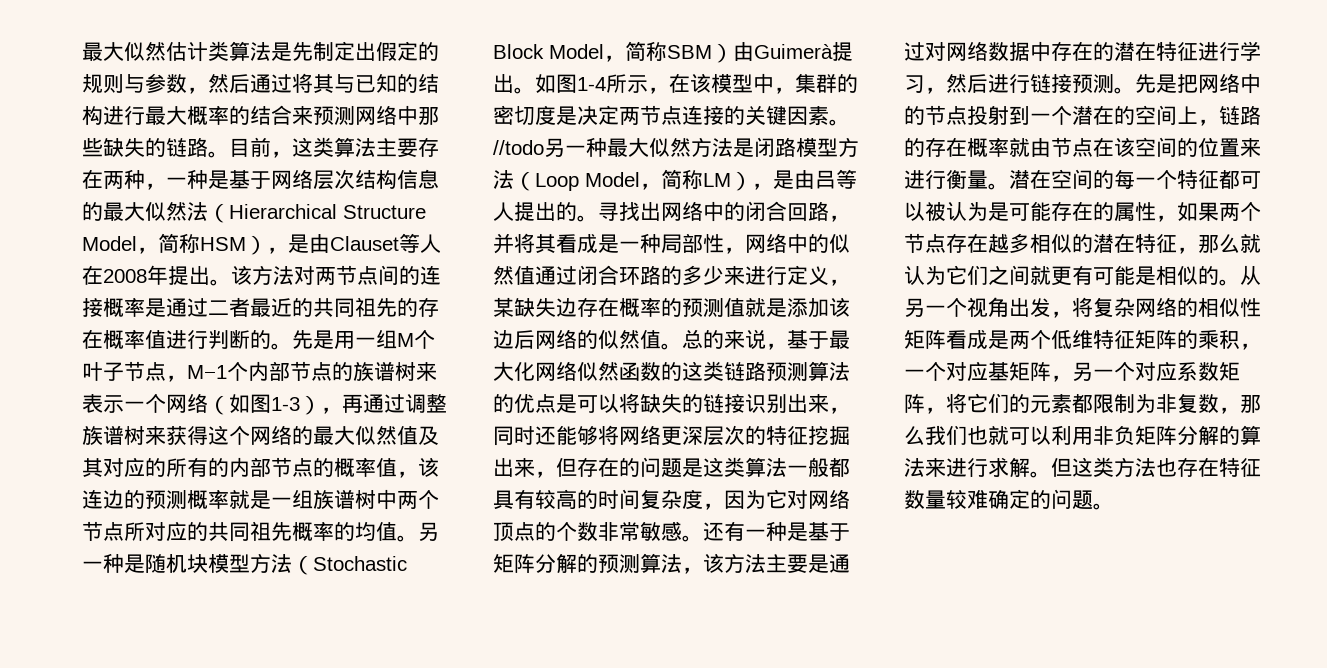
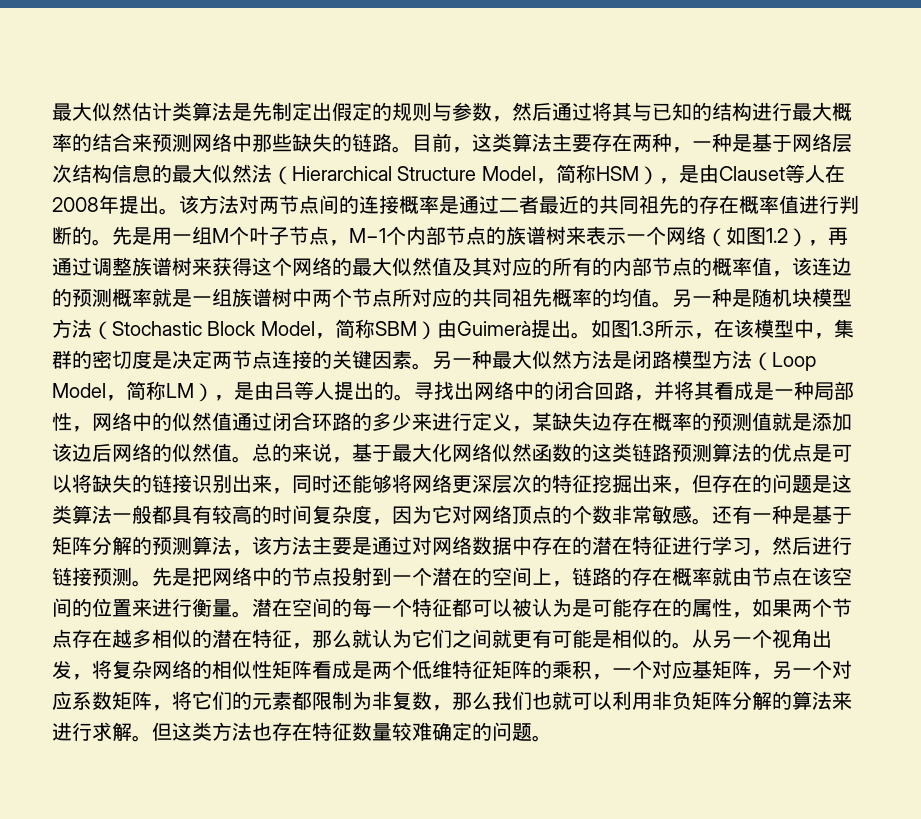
[271,397,300,411] 1-3 -> [766,228,788,243] 1.2
[577,77,606,91] 1-4 -> [630,321,654,336] 1.3
[493,140,544,155] //todo -> (432, 366) none

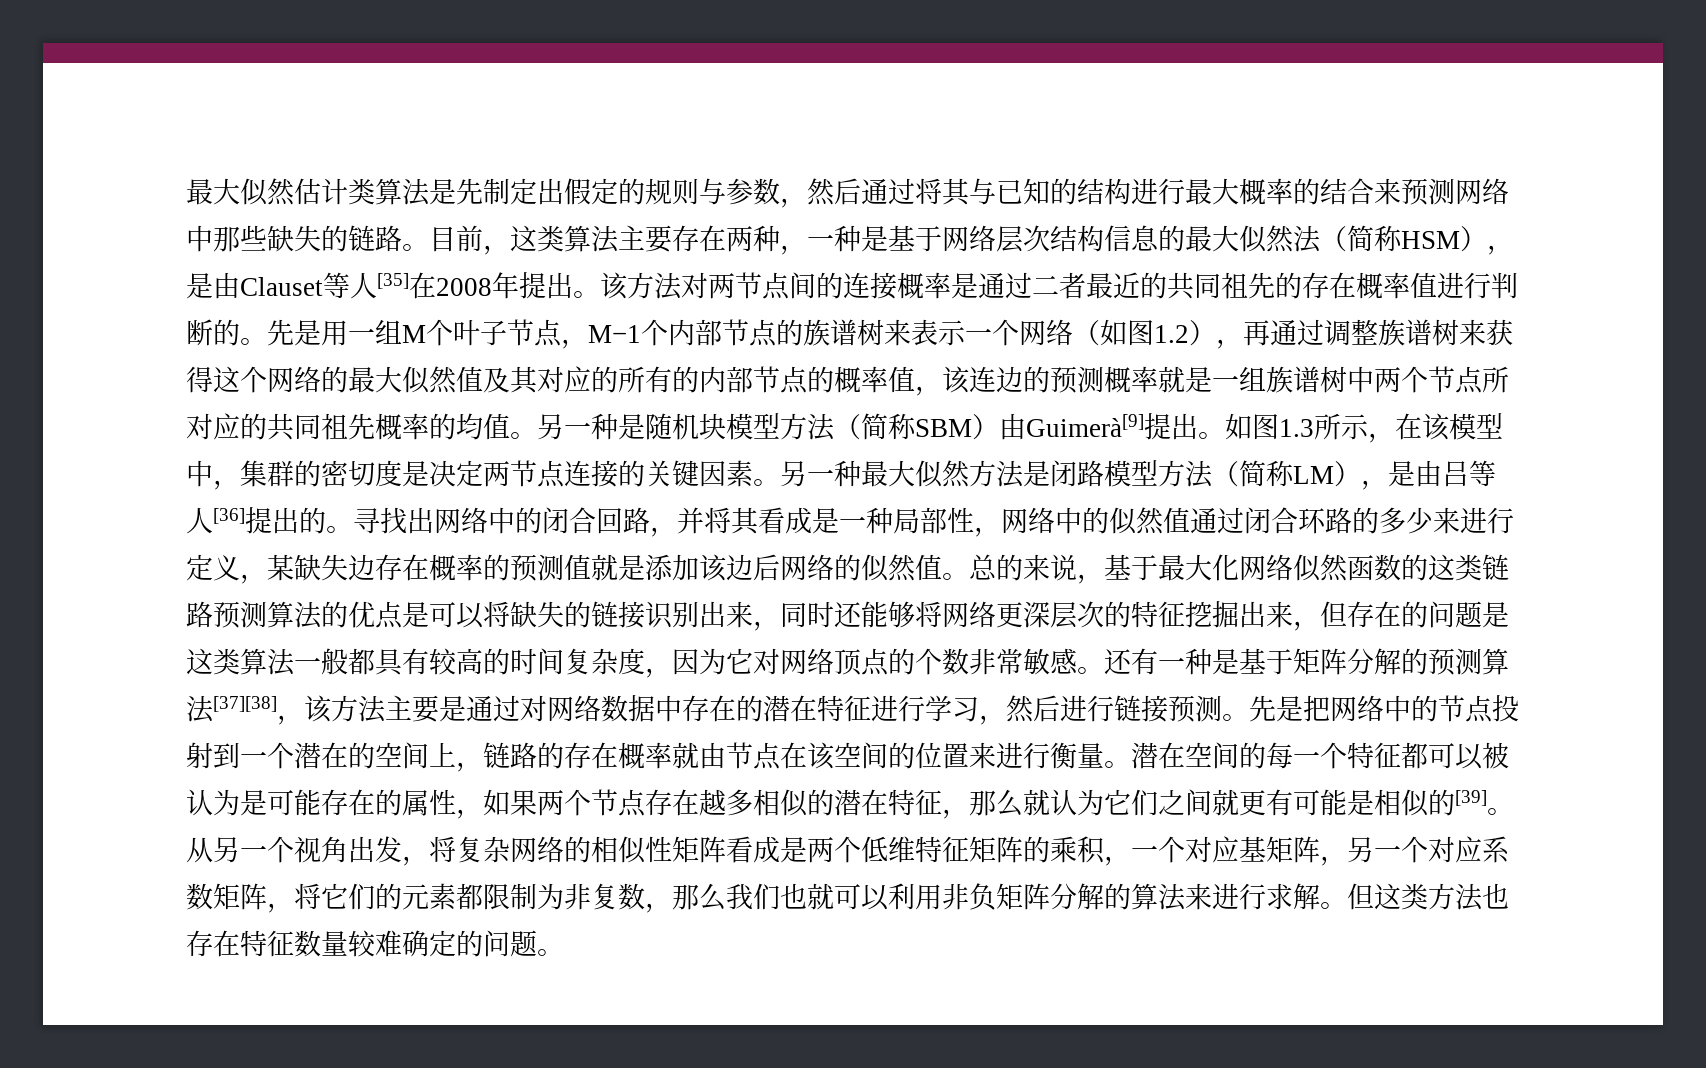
[292,166,556,184] Hierarchical Structure Model， -> (1347, 239) none
(825, 174) none -> [377,273,409,289] [35]
[112,321,335,339] Stochastic Block Model， -> (861, 427) none
[456,321,531,336] Guimerà -> [1026,414,1144,437] Guimerà[9]
[772,352,816,371] [52,383,126,401] Loop Model， -> (1239, 474) none
(334, 391) none -> [213,508,245,524] [36]
(232, 545) none -> [213,696,277,712] [37][38]
(672, 638) none -> [1455,790,1487,806] [39]

